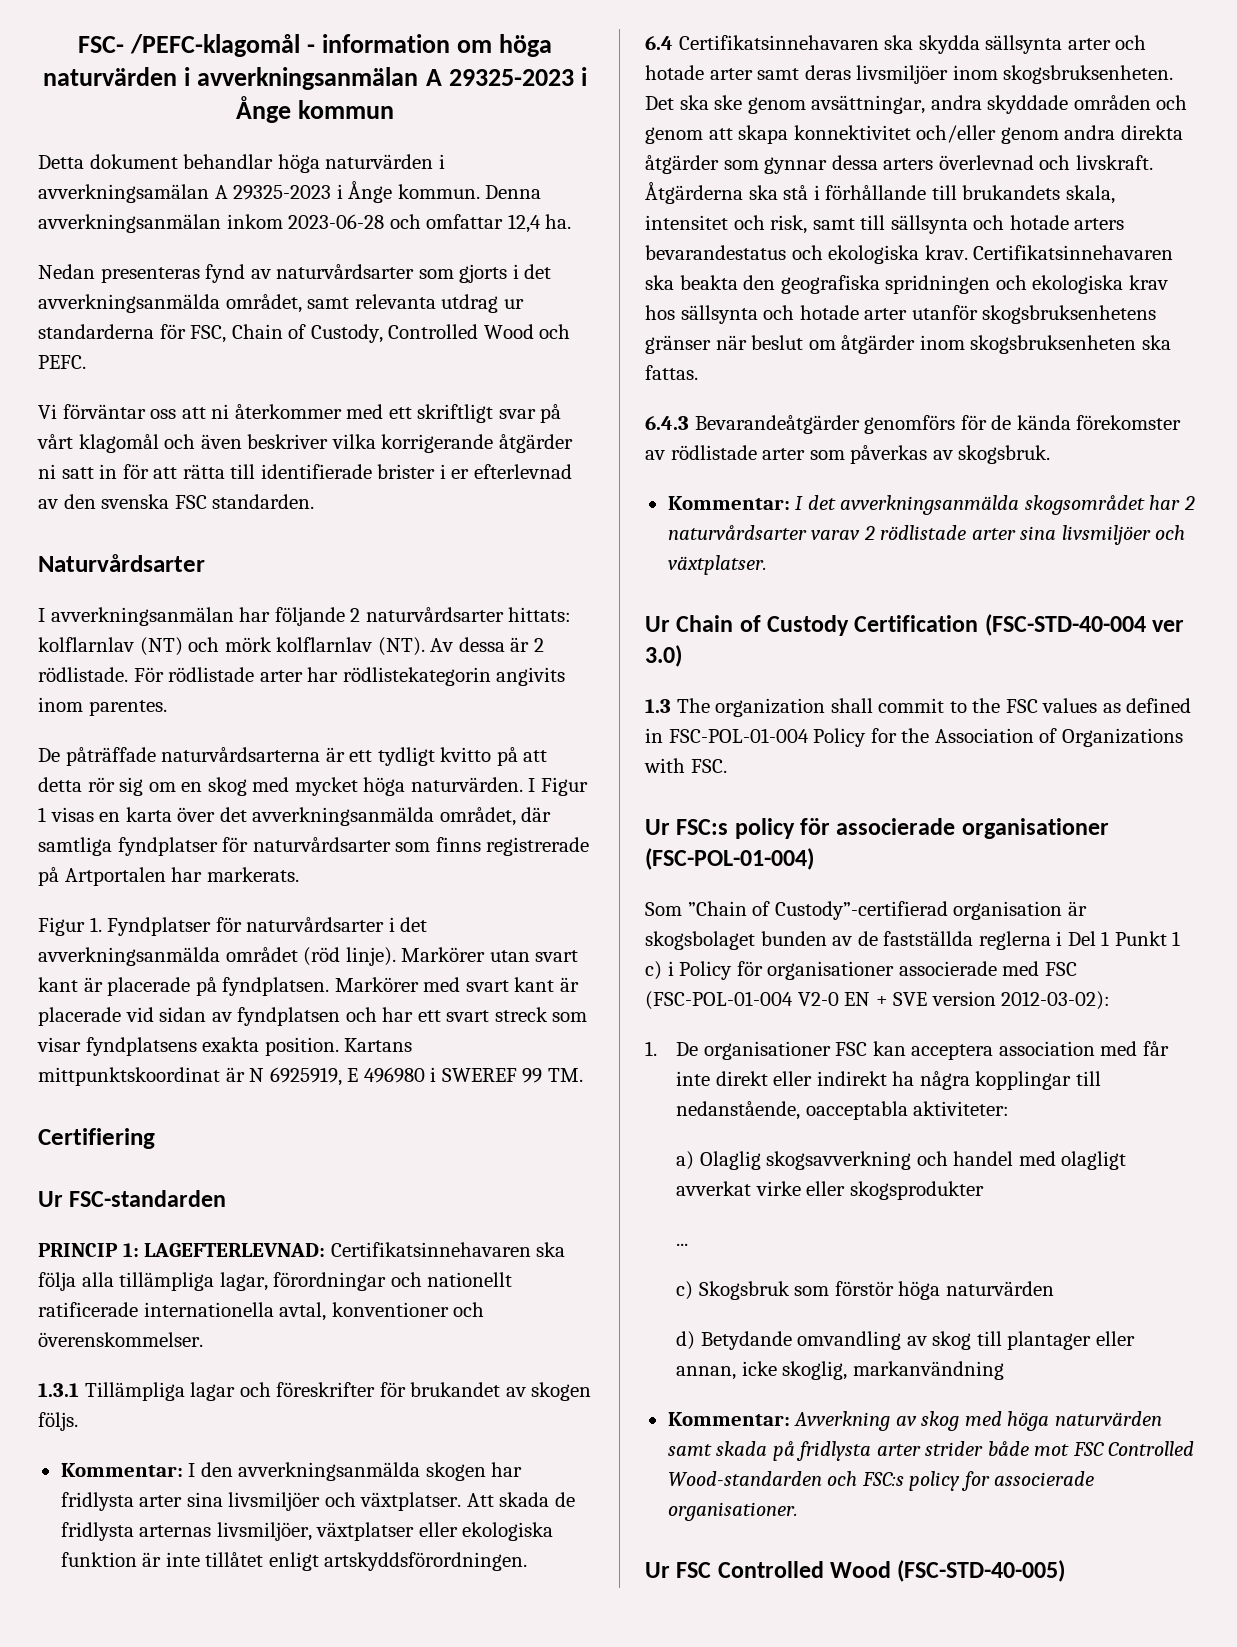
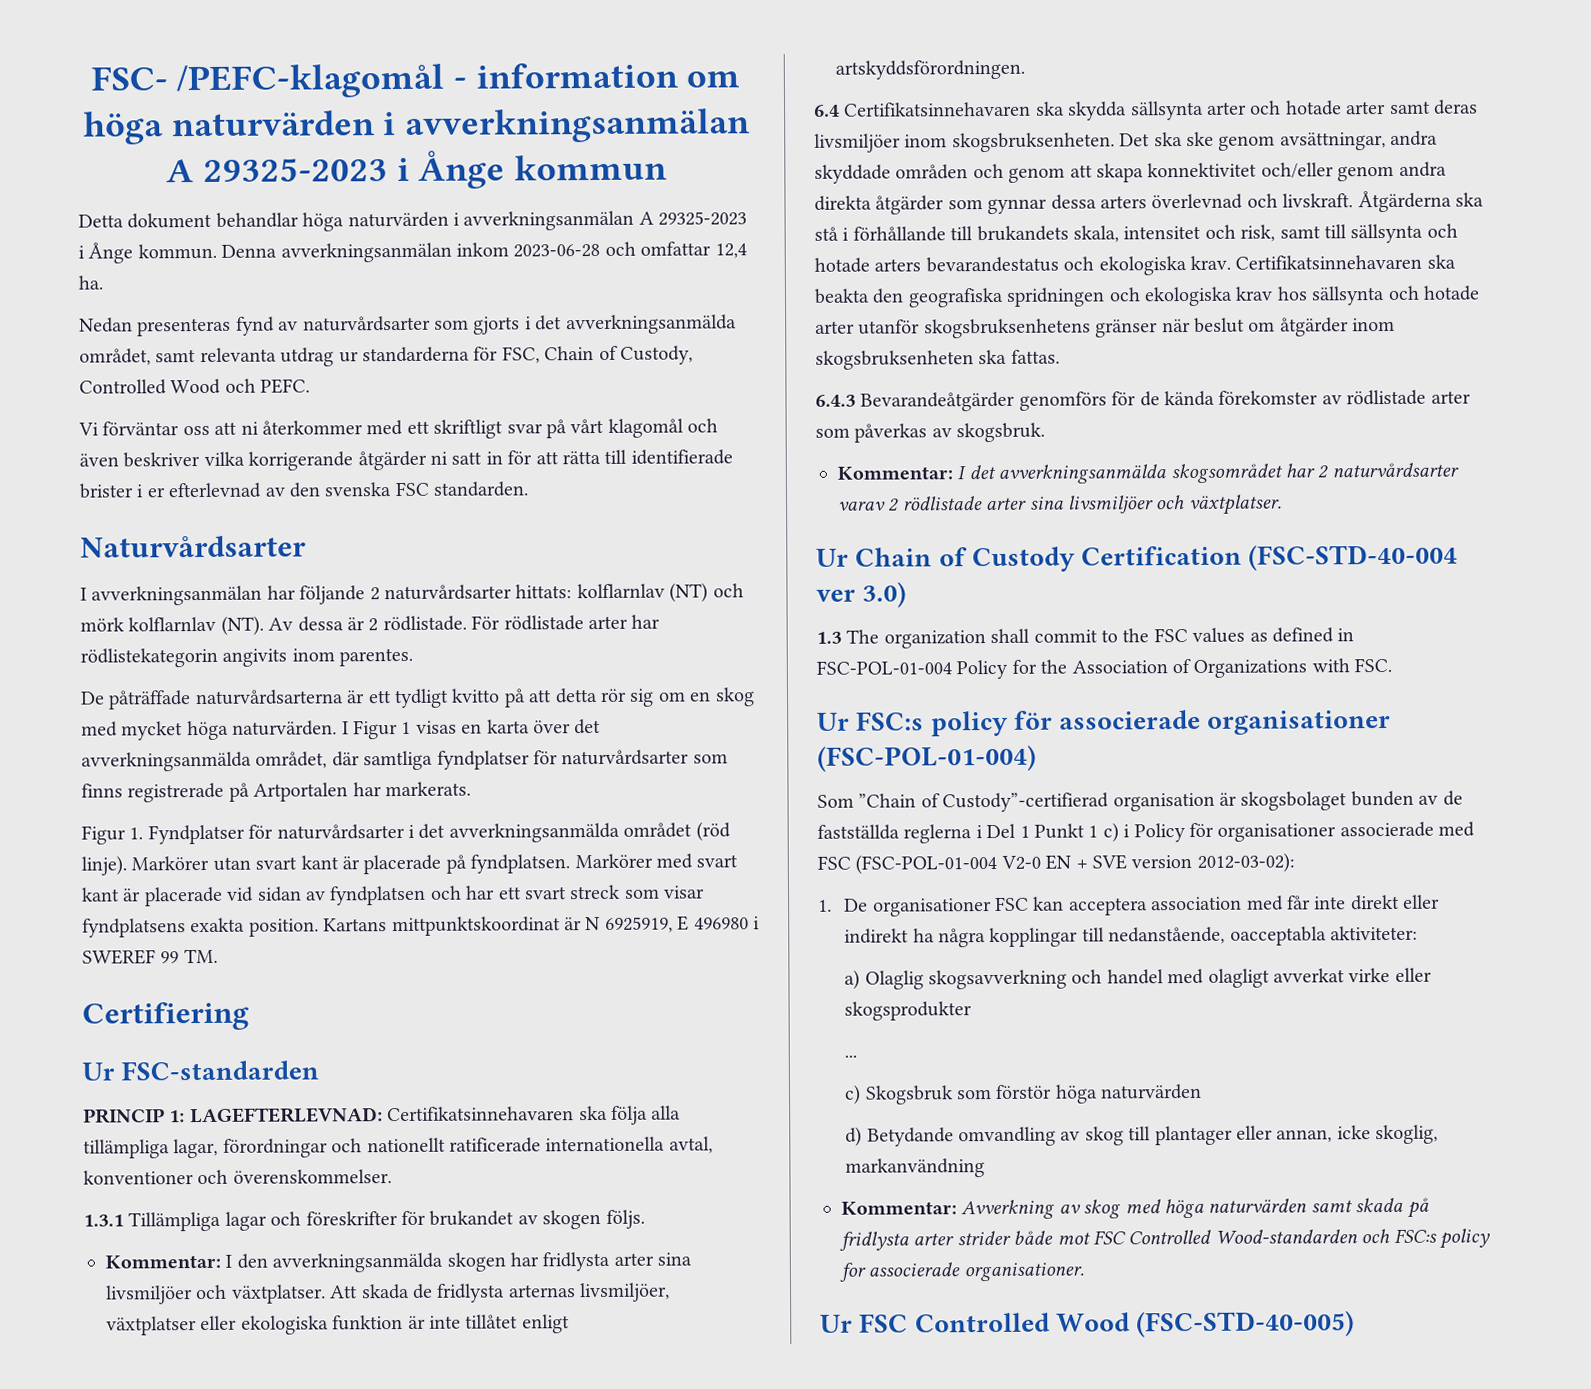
[38,184,209,203] avverkningsamälan -> [463,210,635,231] avverkningsanmälan

